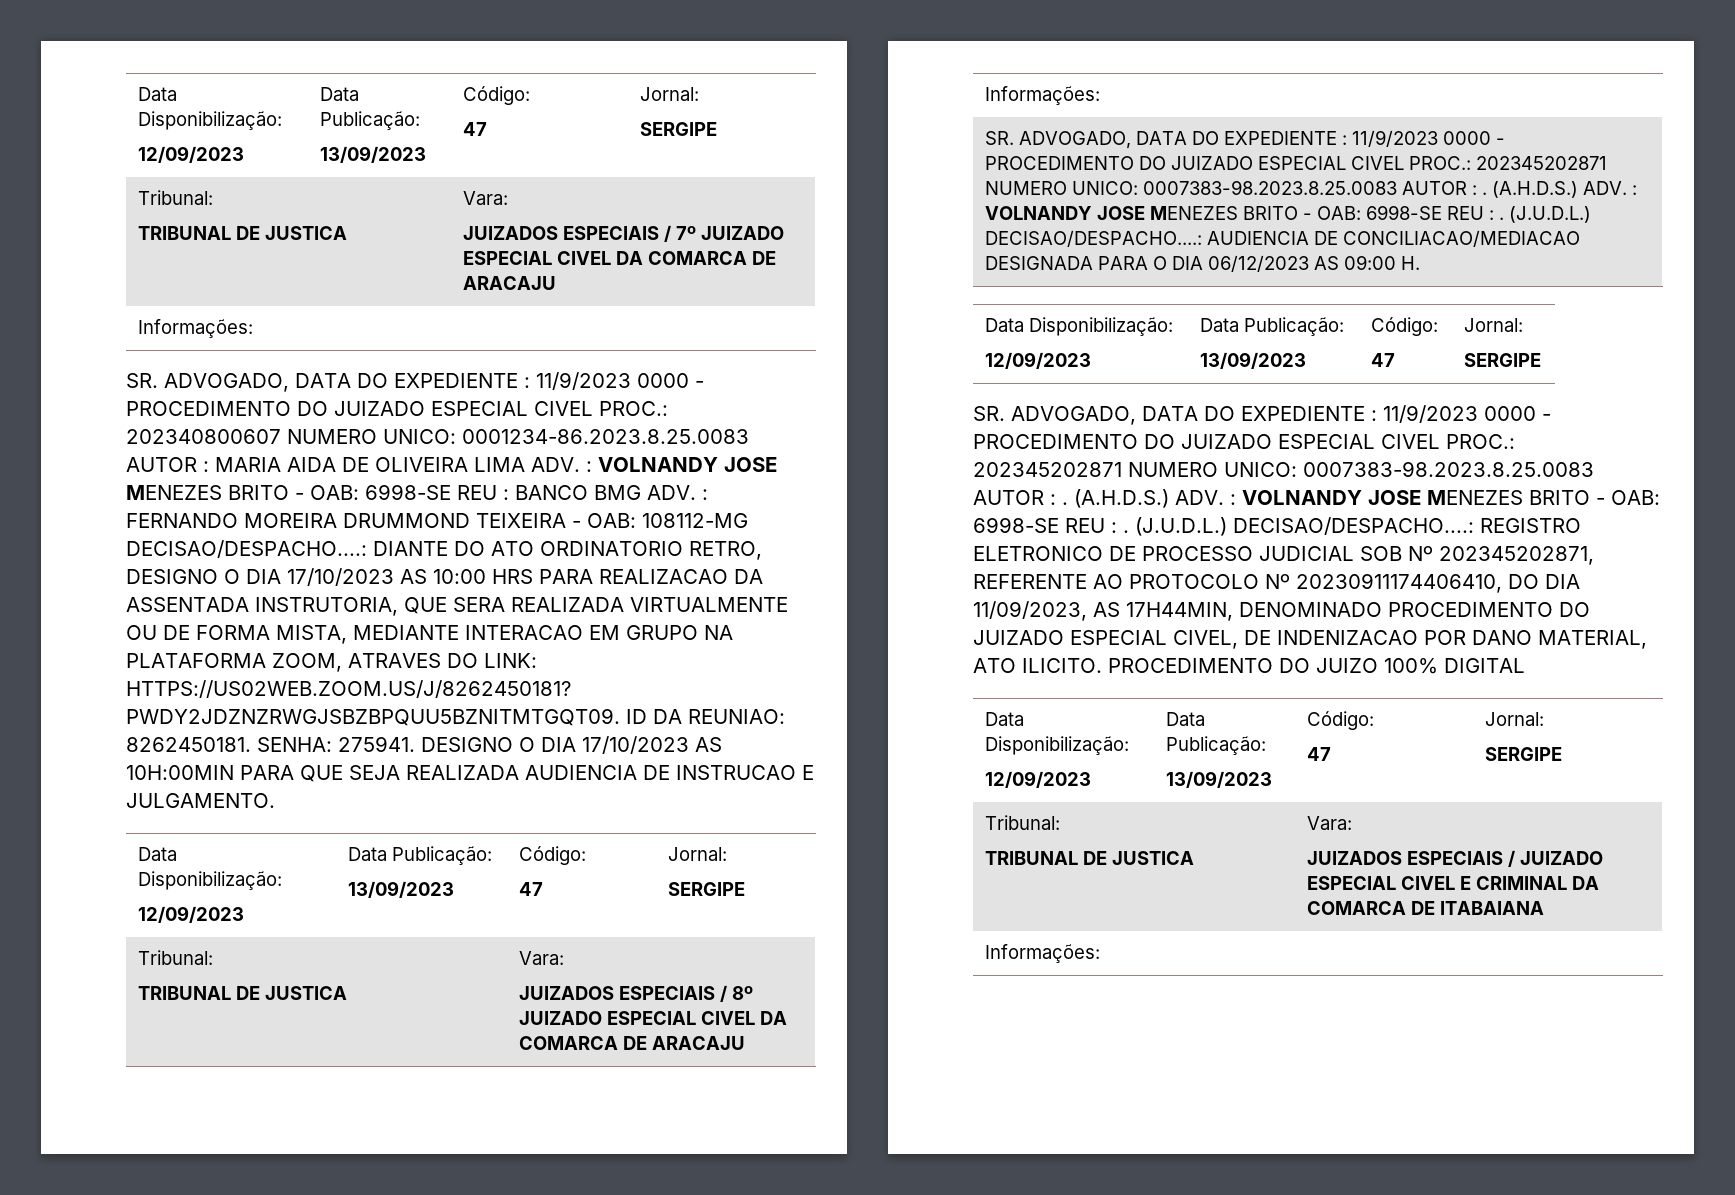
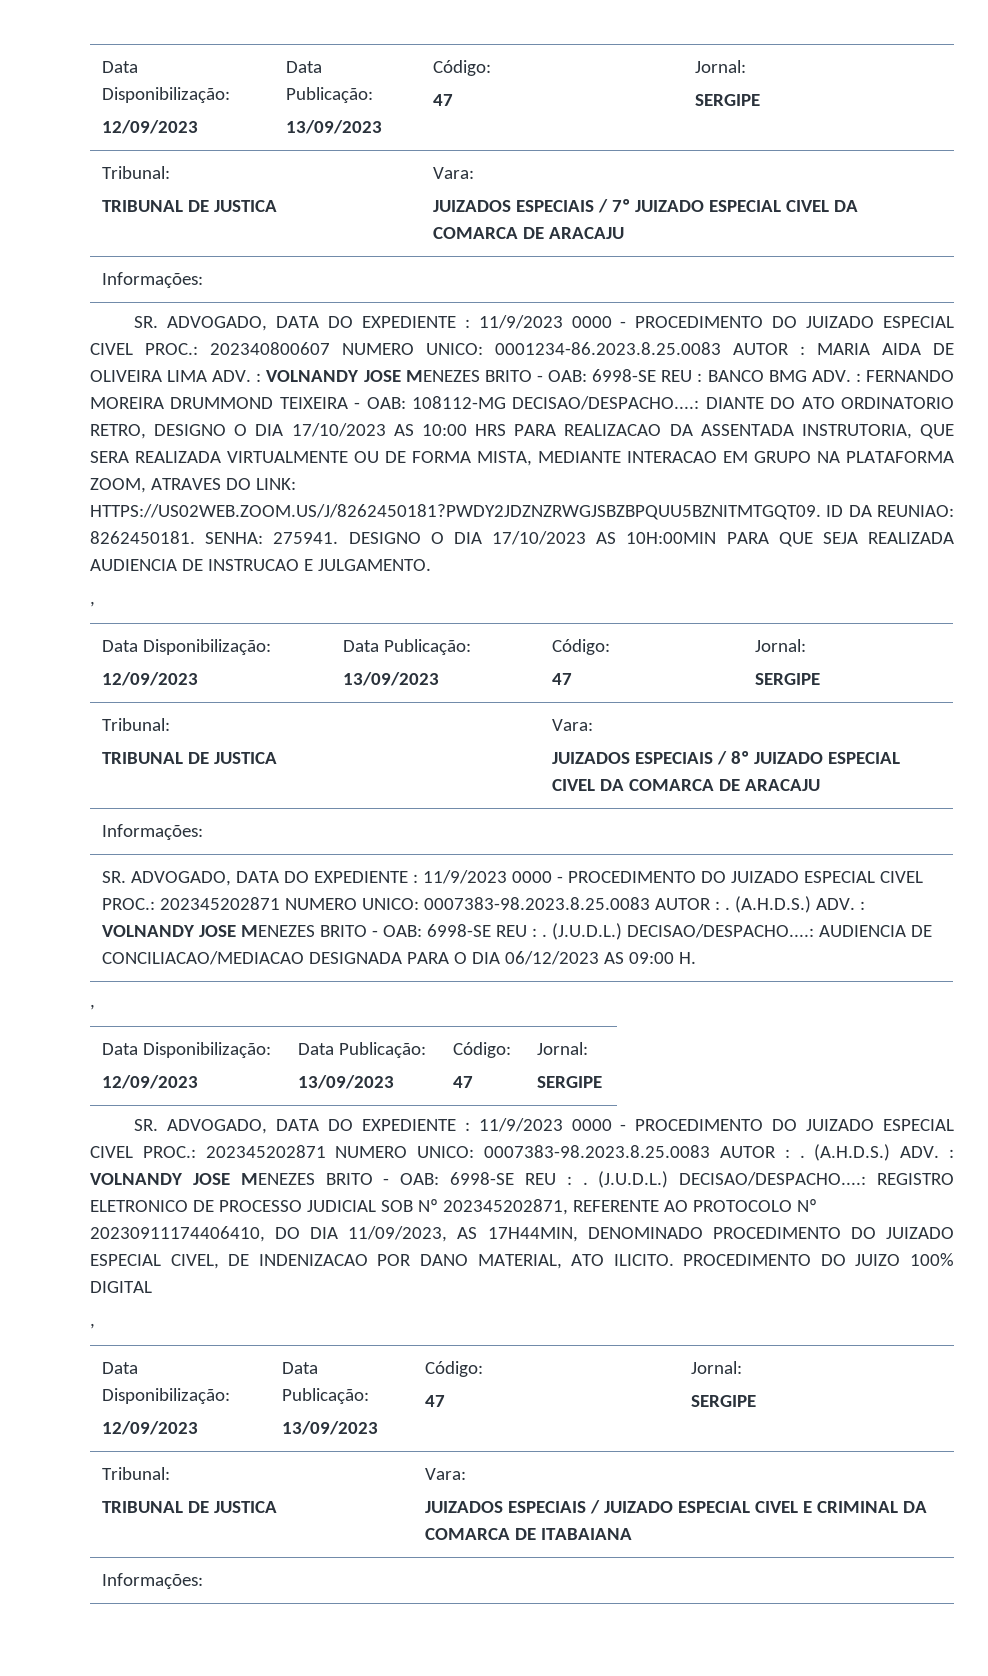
(275, 800) none -> [90,601,95,607] // ,
(1421, 263) none -> [90,1004,95,1010] // ,
(1525, 665) none -> [90,1323,95,1329] // ,

